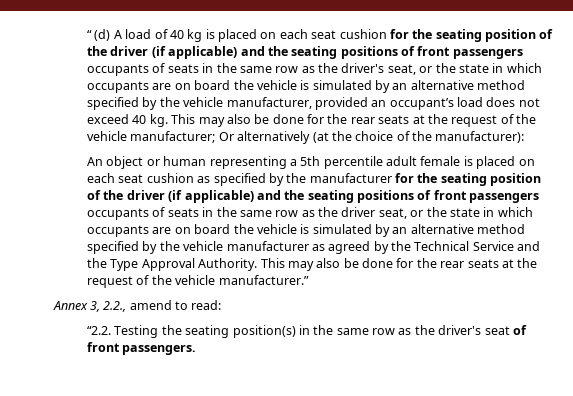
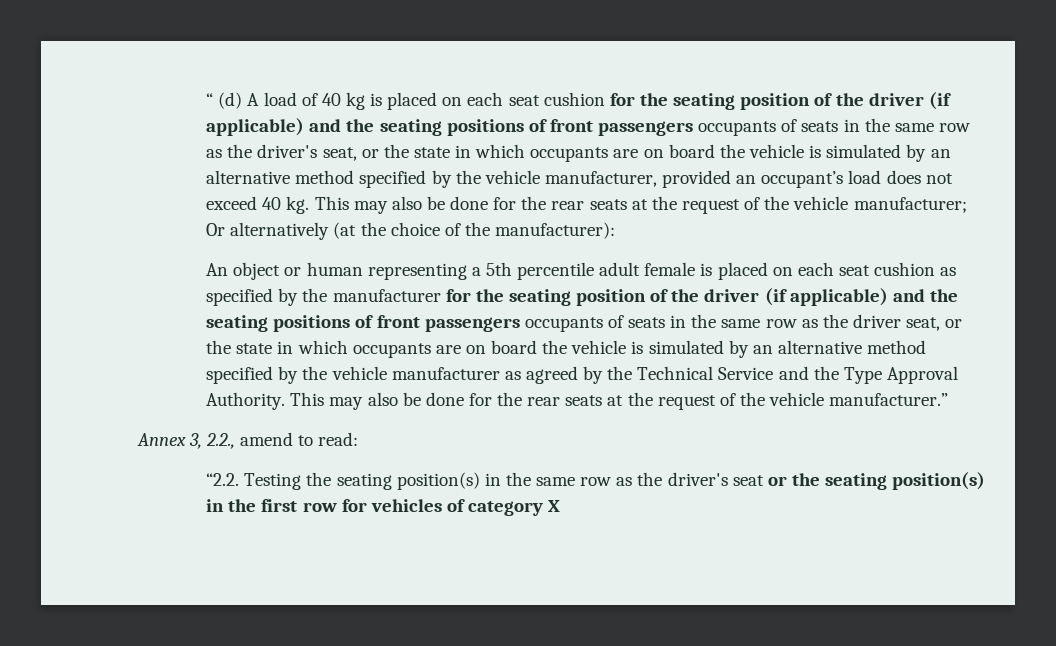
[512,325,527,335] [87,342,197,355] of front passengers. -> [767,472,986,490] [206,499,561,516] or the seating position(s) in the first row for vehicles of category X

